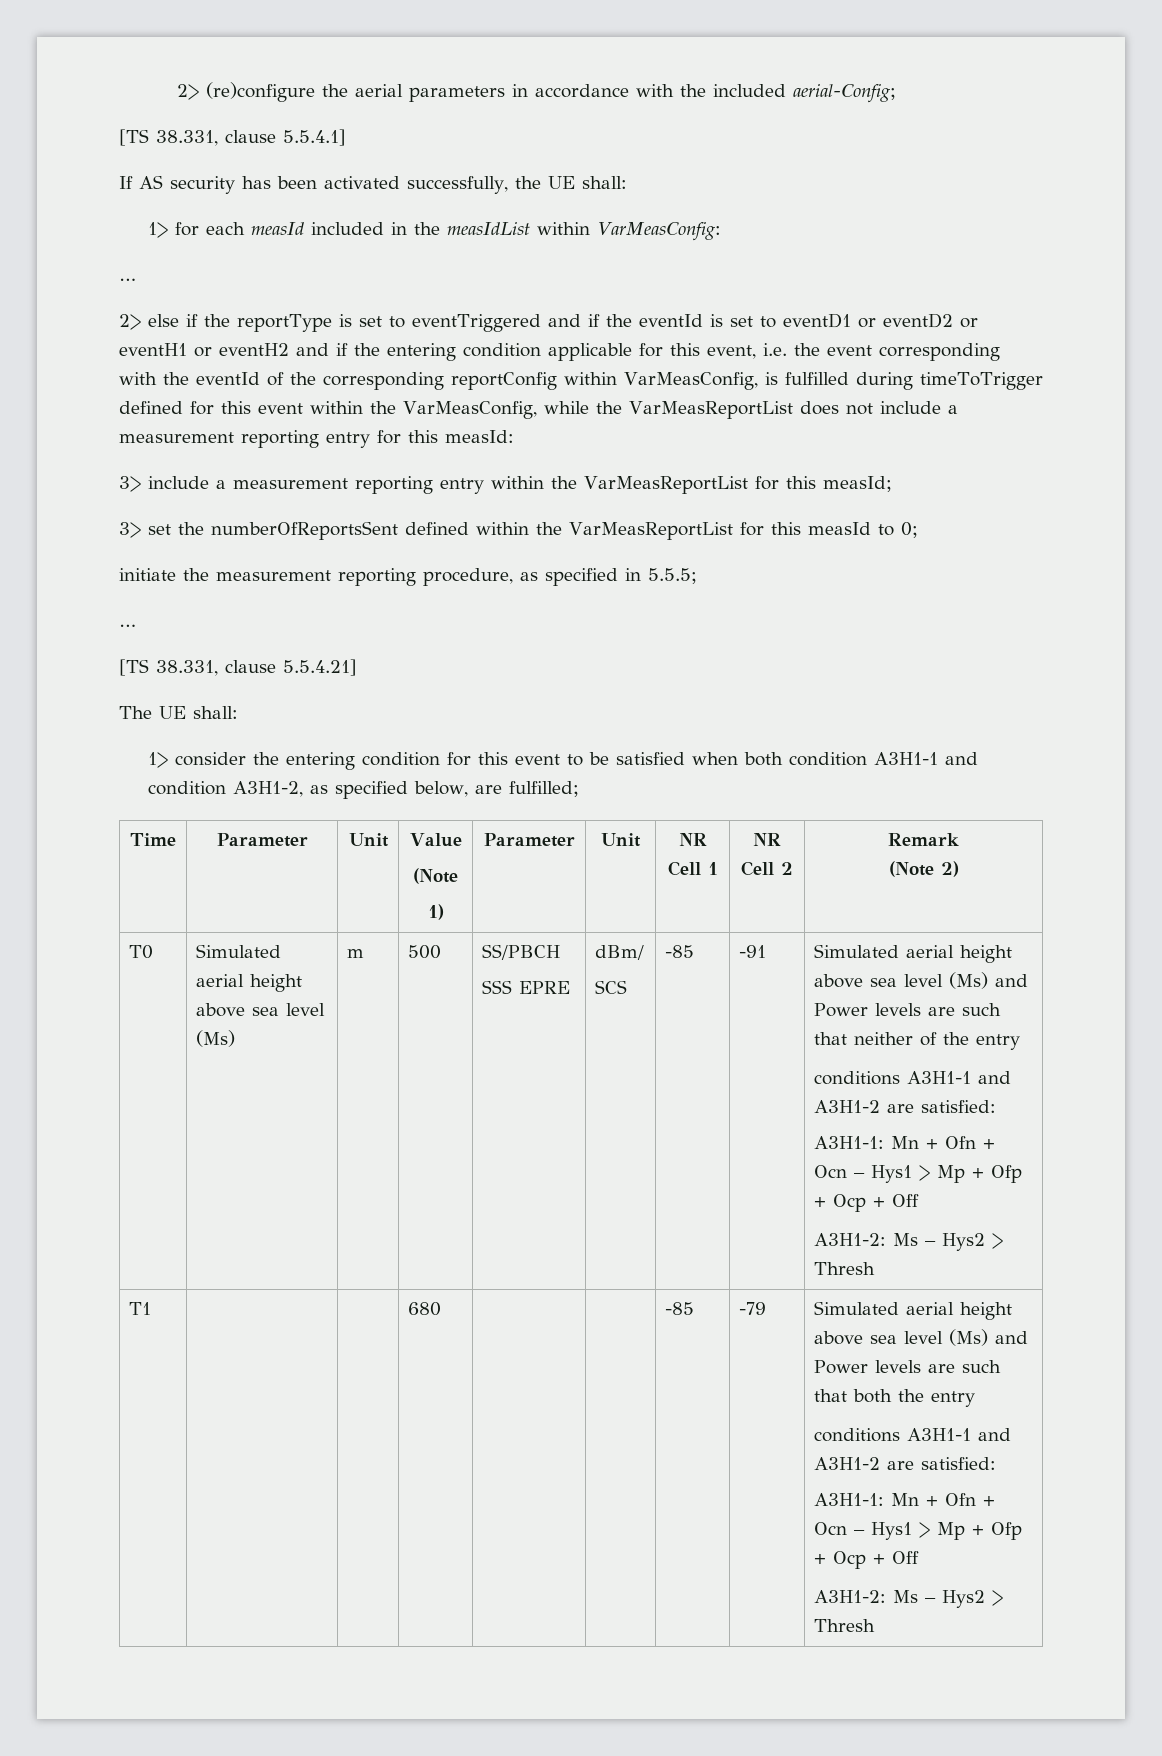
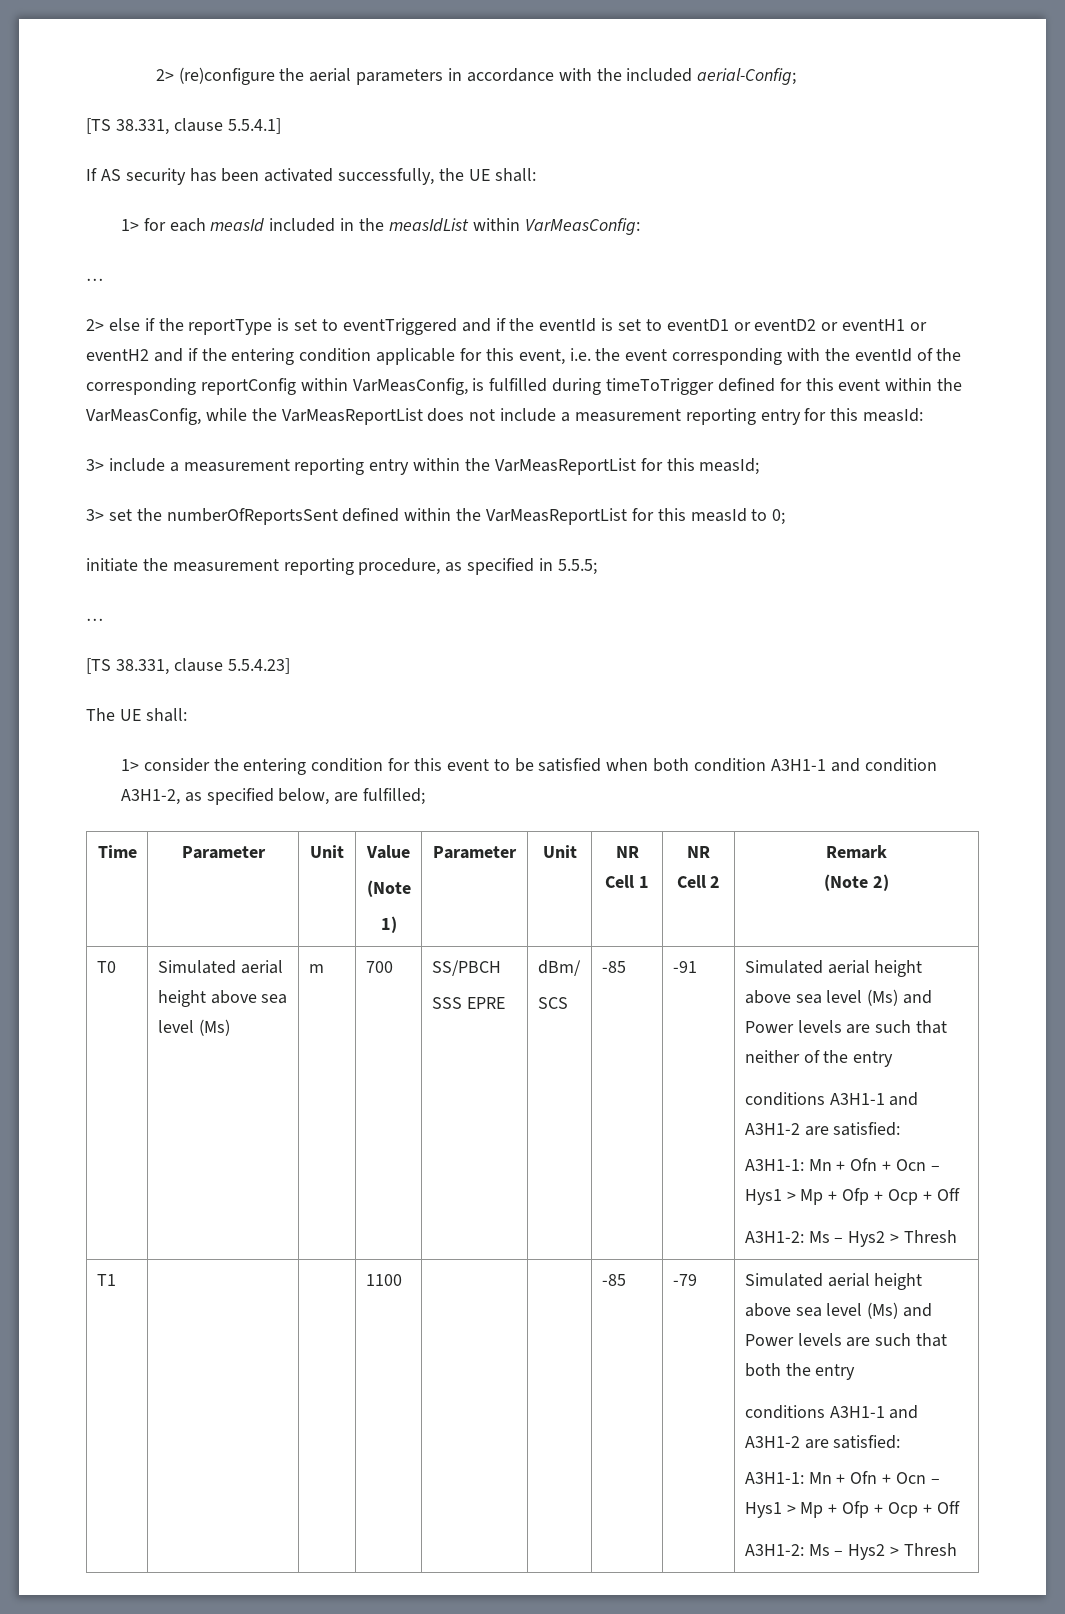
[283,659,357,676] 5.5.4.21] -> [227,658,290,674] 5.5.4.23]
[408,945,442,959] 500 -> [365,961,393,973] 700
[408,1302,442,1316] 680 -> [365,1274,402,1286] 1100

